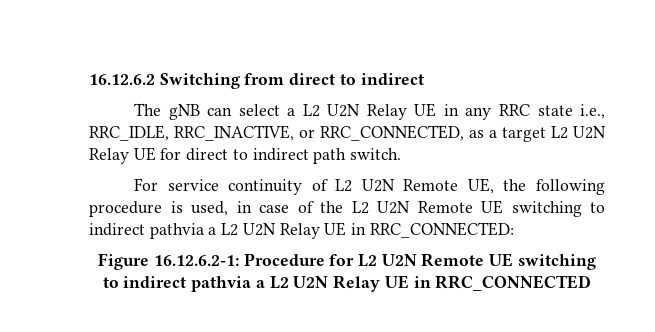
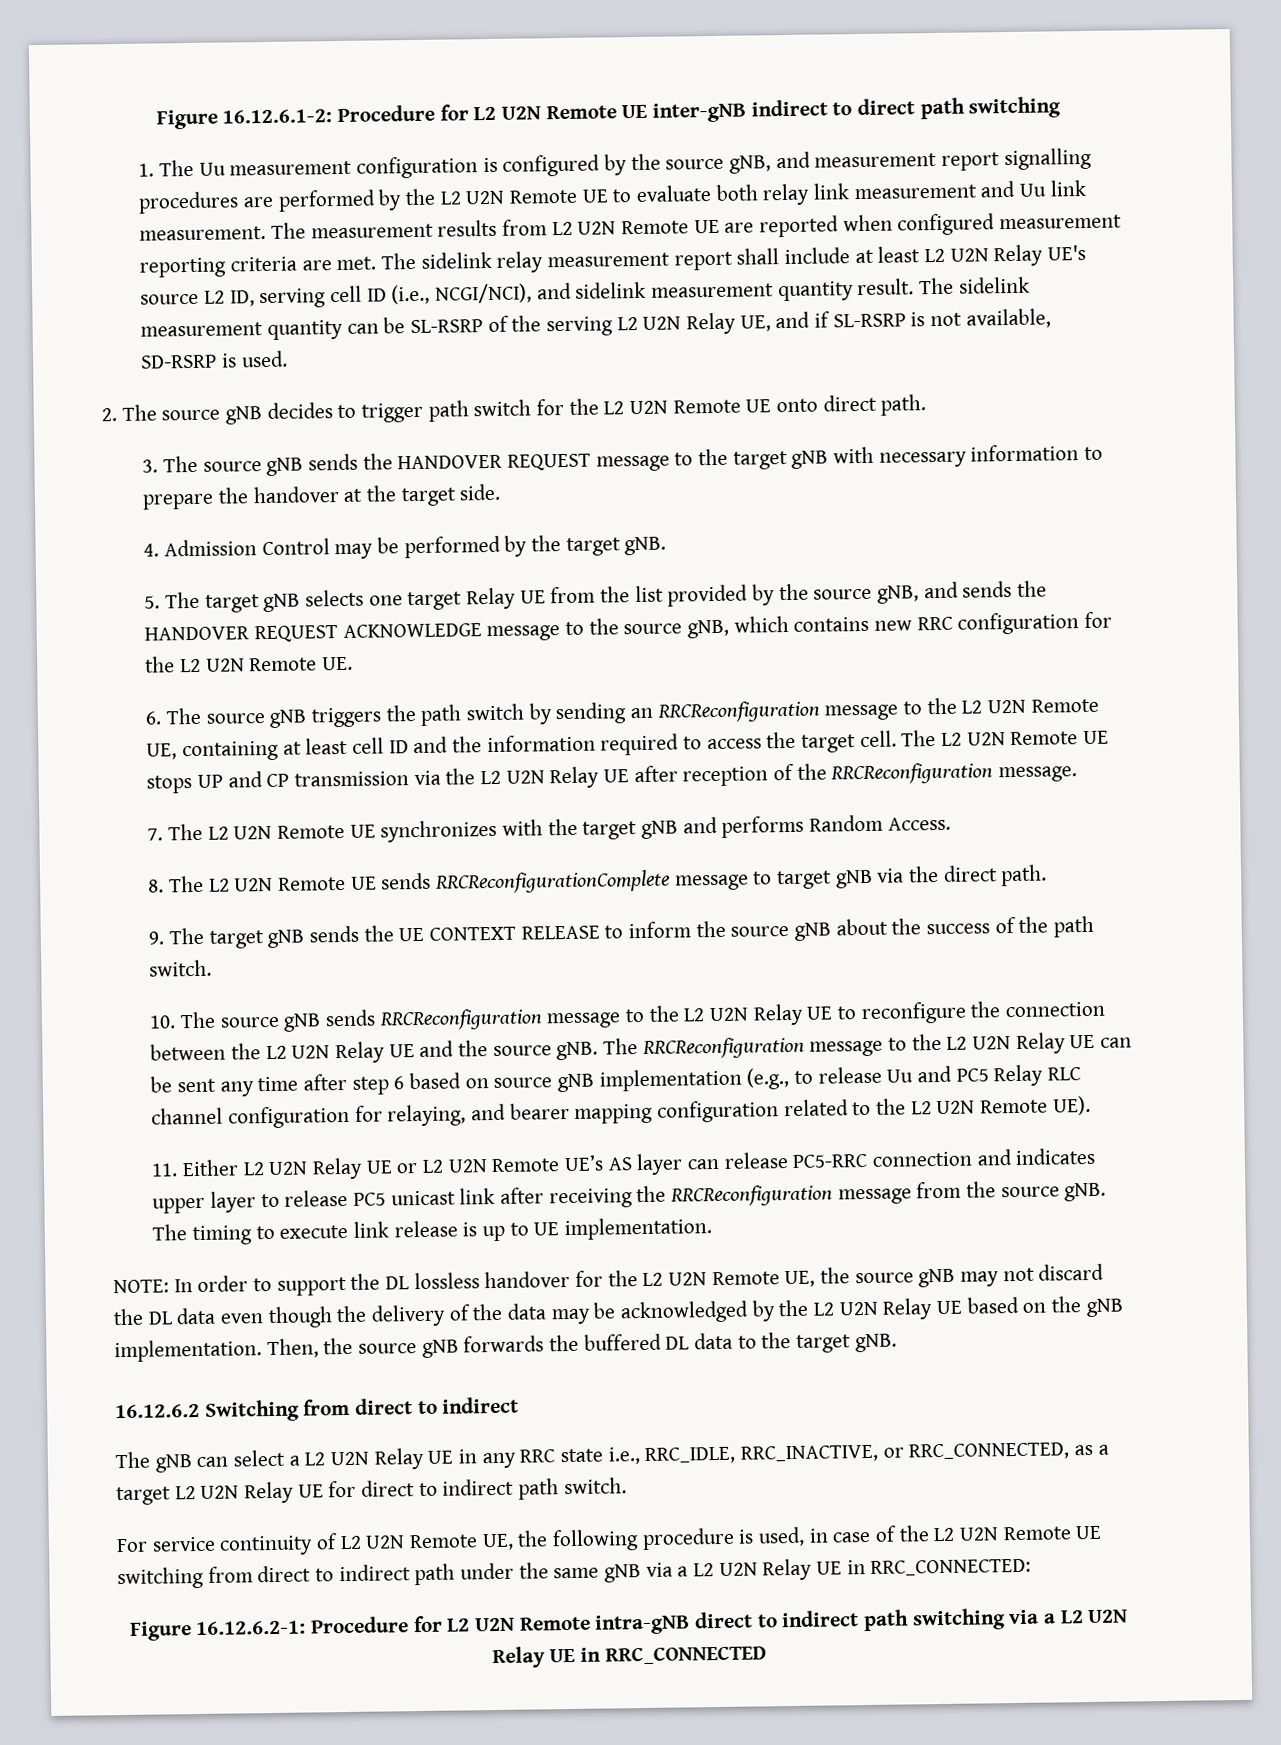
(89, 79) none -> [155,96,1062,130] [138,147,1092,179] [138,179,1086,214] [139,213,1122,241] [139,244,1086,278] [140,276,1030,309] [140,308,1051,340] [141,350,288,369] [101,394,927,425] [142,444,1103,476] [142,483,501,510] [143,535,667,560] [144,580,1047,613] [144,611,1112,643] [145,656,353,673] [145,697,1099,728] [146,730,1109,762] [146,762,1077,794] [147,814,951,843] [148,864,1048,894] [148,915,1094,949] [149,959,213,977] [149,1001,1105,1032] [150,1032,1132,1064] [150,1064,1081,1097] [151,1095,1091,1129] [151,1147,1096,1180] [152,1181,1107,1214] [152,1217,712,1246] [113,1263,1105,1296] [113,1296,1124,1329] [114,1332,897,1363] Figure 16.12.6.1-2: Procedure for L2 U2N Remote UE inter-gNB indirect to direct path switching // 1. The Uu measurement configuration is configured by the source gNB, and measurement report signalling procedures are performed by the L2 U2N Remote UE to evaluate both relay link measurement and Uu link measurement. The measurement results from L2 U2N Remote UE are reported when configured measurement reporting criteria are met. The sidelink relay measurement report shall include at least L2 U2N Relay UE's source L2 ID, serving cell ID (i.e., NCGI/NCI), and sidelink measurement quantity result. The sidelink measurement quantity can be SL-RSRP of the serving L2 U2N Relay UE, and if SL-RSRP is not available, SD-RSRP is used. // 2. The source gNB decides to trigger path switch for the L2 U2N Remote UE onto direct path. // 3. The source gNB sends the HANDOVER REQUEST message to the target gNB with necessary information to prepare the handover at the target side. // 4. Admission Control may be performed by the target gNB. // 5. The target gNB selects one target Relay UE from the list provided by the source gNB, and sends the HANDOVER REQUEST ACKNOWLEDGE message to the source gNB, which contains new RRC configuration for the L2 U2N Remote UE. // 6. The source gNB triggers the path switch by sending an RRCReconfiguration message to the L2 U2N Remote UE, containing at least cell ID and the information required to access the target cell. The L2 U2N Remote UE stops UP and CP transmission via the L2 U2N Relay UE after reception of the RRCReconfiguration message. // 7. The L2 U2N Remote UE synchronizes with the target gNB and performs Random Access. // 8. The L2 U2N Remote UE sends RRCReconfigurationComplete message to target gNB via the direct path. // 9. The target gNB sends the UE CONTEXT RELEASE to inform the source gNB about the success of the path switch. // 10. The source gNB sends RRCReconfiguration message to the L2 U2N Relay UE to reconfigure the connection between the L2 U2N Relay UE and the source gNB. The RRCReconfiguration message to the L2 U2N Relay UE can be sent any time after step 6 based on source gNB implementation (e.g., to release Uu and PC5 Relay RLC channel configuration for relaying, and bearer mapping configuration related to the L2 U2N Remote UE). // 11. Either L2 U2N Relay UE or L2 U2N Remote UE’s AS layer can release PC5-RRC connection and indicates upper layer to release PC5 unicast link after receiving the RRCReconfiguration message from the source gNB. The timing to execute link release is up to UE implementation. // NOTE: In order to support the DL lossless handover for the L2 U2N Remote UE, the source gNB may not discard the DL data even though the delivery of the data may be acknowledged by the L2 U2N Relay UE based on the gNB implementation. Then, the source gNB forwards the buffered DL data to the target gNB. //
[590,202,605,213] [89,223,204,239] to indirect pathvia -> [207,1562,673,1586] from direct to indirect path under the same gNB via
[489,253,596,270] [102,276,252,292] UE switching to indirect pathvia -> [594,1608,1040,1635] intra-gNB direct to indirect path switching via

